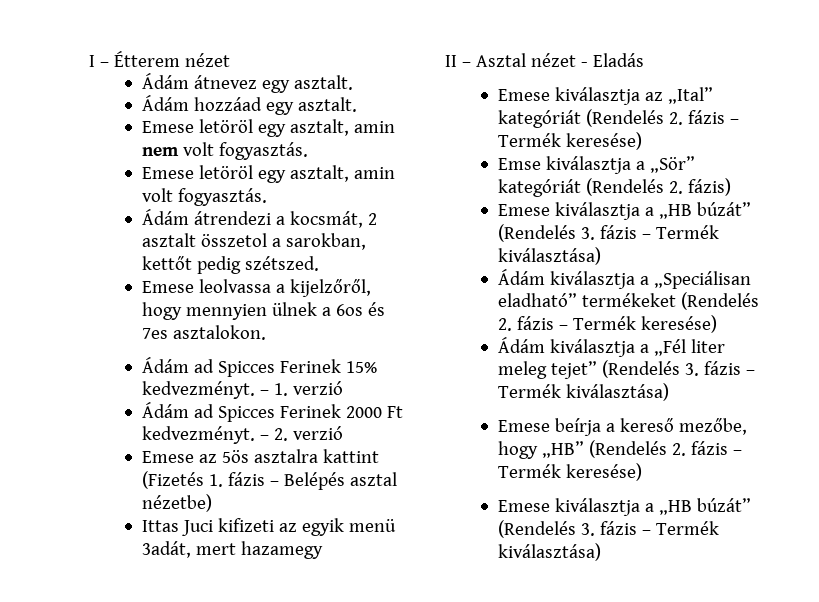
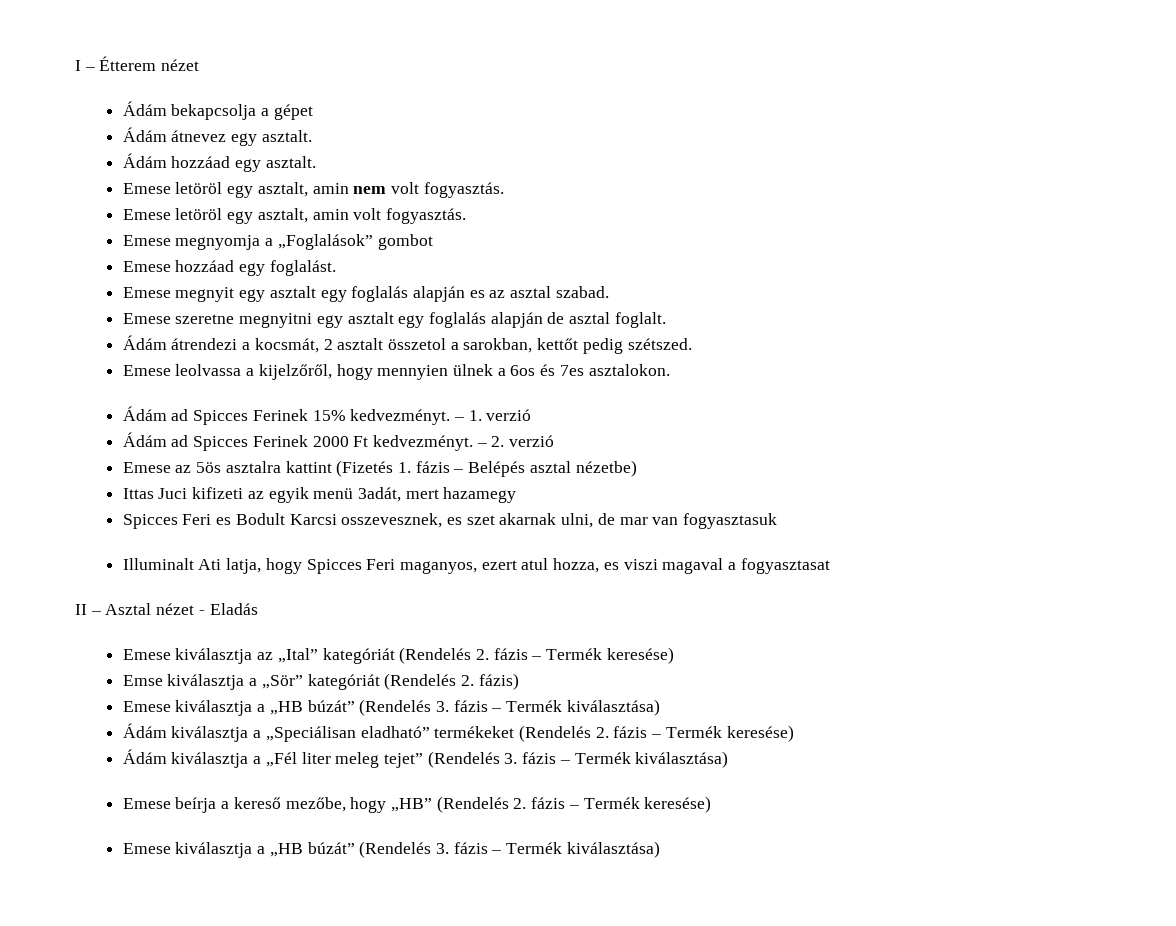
(230, 60) none -> [122,101,313,120] // Ádám bekapcsolja a gépet
(267, 197) none -> [122,234,433,250] [122,260,336,276] [122,286,609,302] [122,312,666,328] // Emese megnyomja a „Foglalások” gombot // Emese hozzáad egy foglalást. // Emese megnyit egy asztalt egy foglalás alapján es az asztal szabad. // Emese szeretne megnyitni egy asztalt egy foglalás alapján de asztal foglalt.
(323, 550) none -> [122,513,778,529] [122,558,830,574] // Spicces Feri es Bodult Karcsi osszevesznek, es szet akarnak ulni, de mar van fogyasztasuk // Illuminalt Ati latja, hogy Spicces Feri maganyos, ezert atul hozza, es viszi magaval a fogyasztasat

